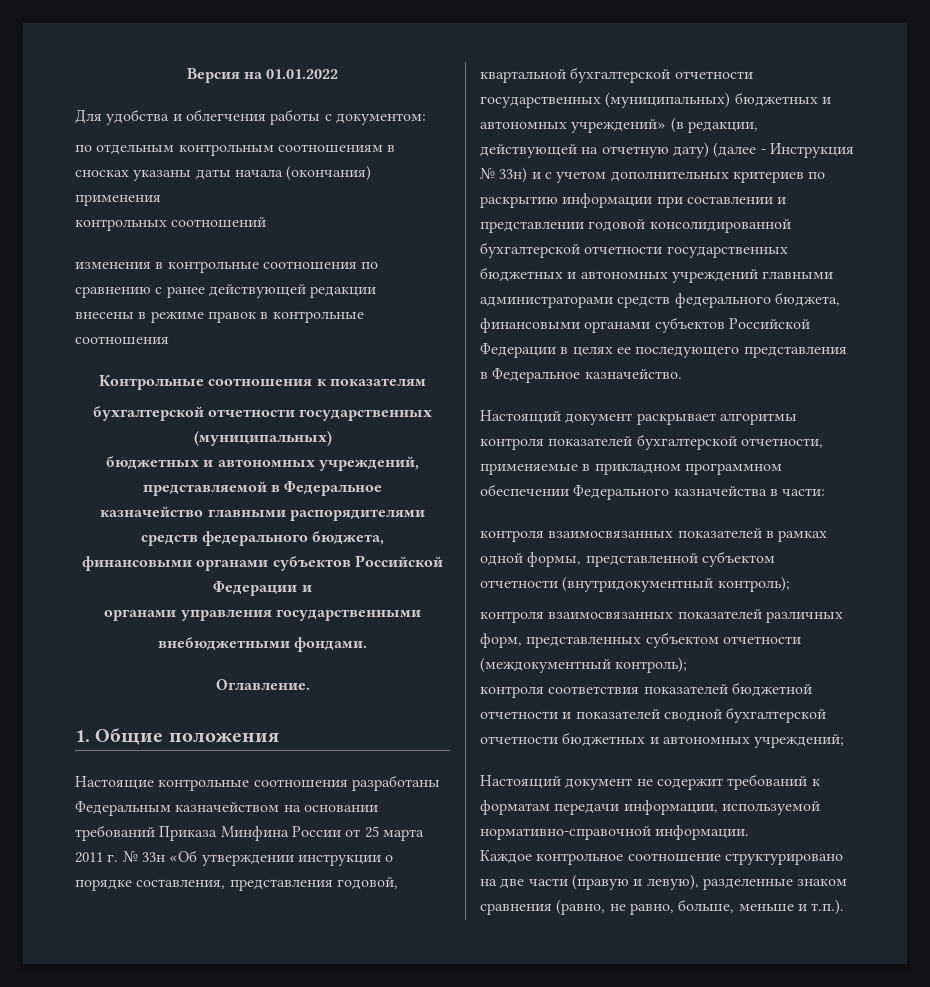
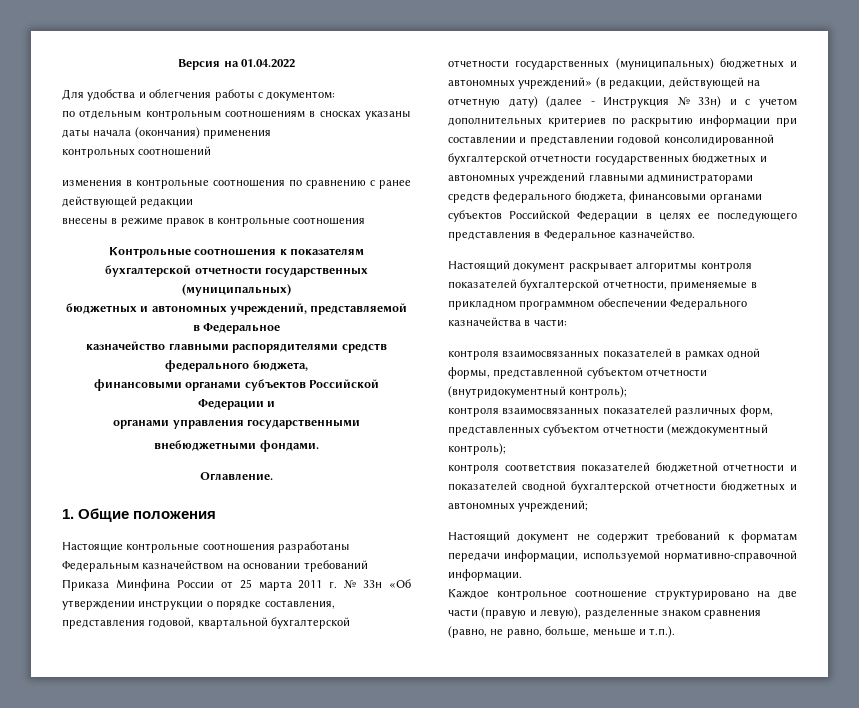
[266,69,339,79] 01.01.2022 -> [240,59,295,68] 01.04.2022

